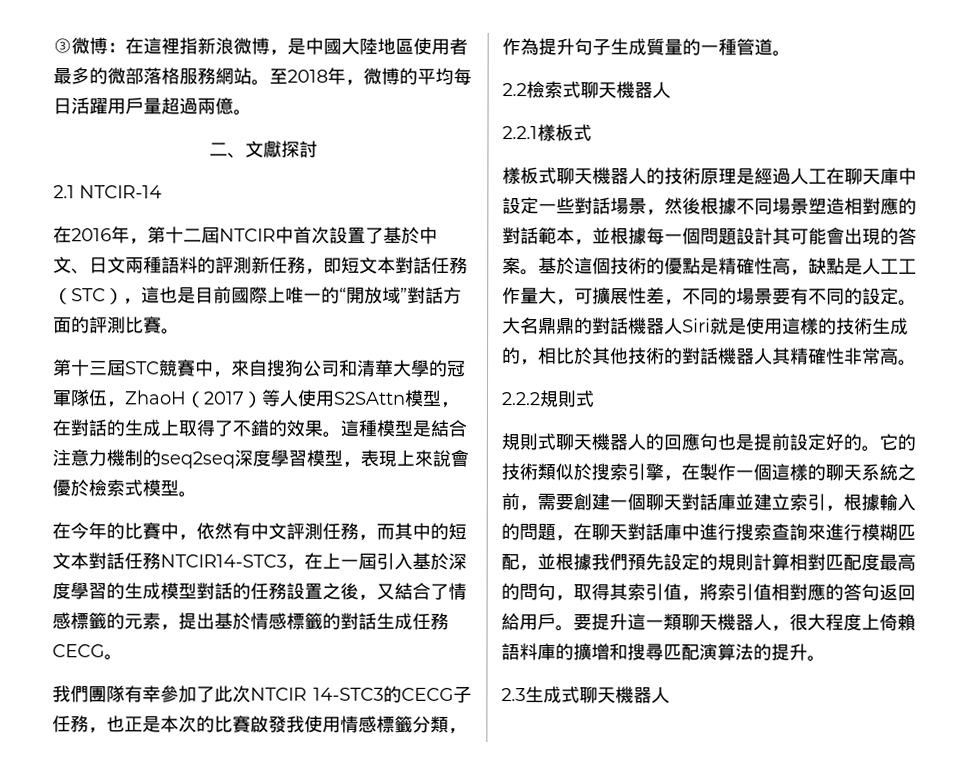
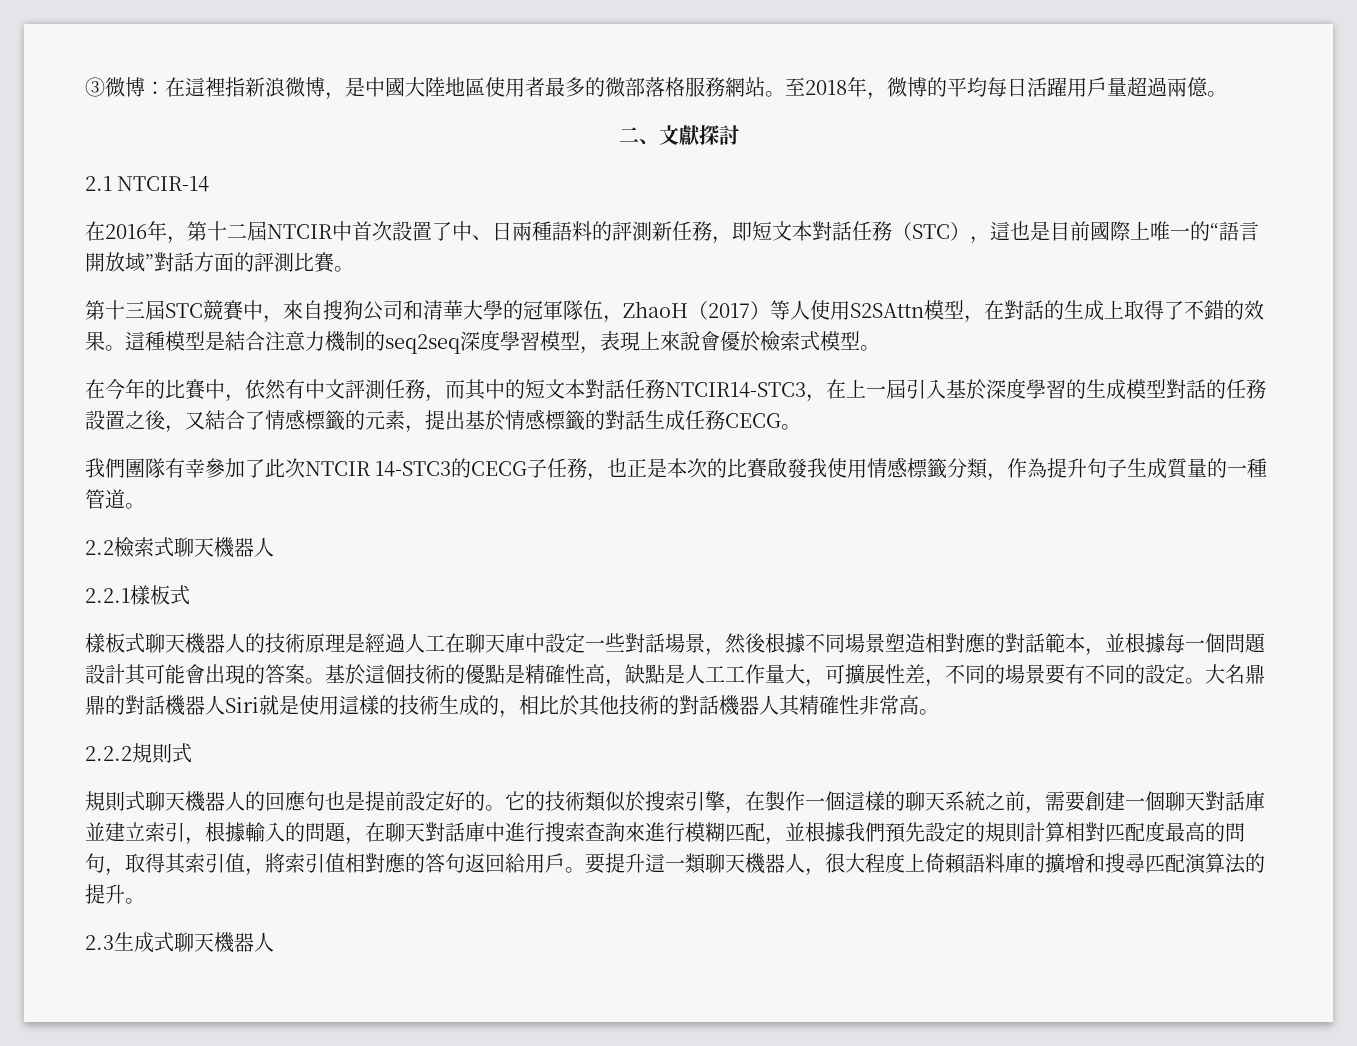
[383,226,438,244] [53,256,126,275] 基於中文、日文 -> [452,221,512,241] 中、日
(347, 294) none -> [1219,221,1259,241] 語言

